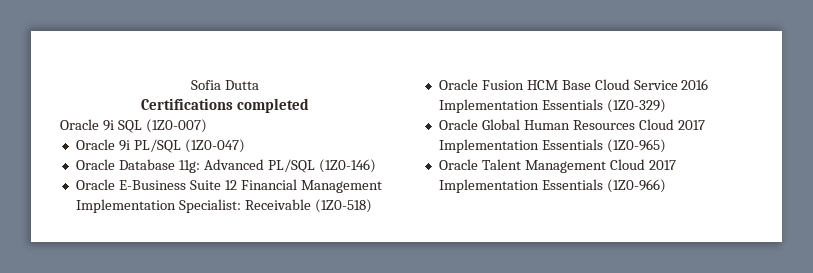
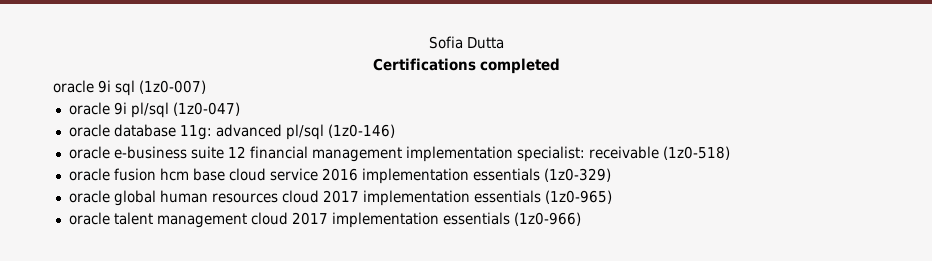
[60,119,207,133] [75,139,245,153] [75,159,376,173] [75,179,382,193] [75,199,372,213] [438,79,709,90] [438,99,666,113] [438,119,705,130] [438,139,666,153] [438,159,676,173] [438,179,666,193] Oracle 9i SQL (1Z0-007) // Oracle 9i PL/SQL (1Z0-047) // Oracle Database 11g: Advanced PL/SQL (1Z0-146) // Oracle E-Business Suite 12 Financial Management Implementation Specialist: Receivable (1Z0-518) // Oracle Fusion HCM Base Cloud Service 2016 Implementation Essentials (1Z0-329) // Oracle Global Human Resources Cloud 2017 Implementation Essentials (1Z0-965) // Oracle Talent Management Cloud 2017 Implementation Essentials (1Z0-966) -> [53,80,206,96] [68,102,240,118] [68,124,395,140] [68,146,730,162] [68,168,611,184] [68,190,612,206] [68,212,581,228] oracle 9i sql (1z0-007) // oracle 9i pl/sql (1z0-047) // oracle database 11g: advanced pl/sql (1z0-146) // oracle e-business suite 12 financial management implementation specialist: receivable (1z0-518) // oracle fusion hcm base cloud service 2016 implementation essentials (1z0-329) // oracle global human resources cloud 2017 implementation essentials (1z0-965) // oracle talent management cloud 2017 implementation essentials (1z0-966)

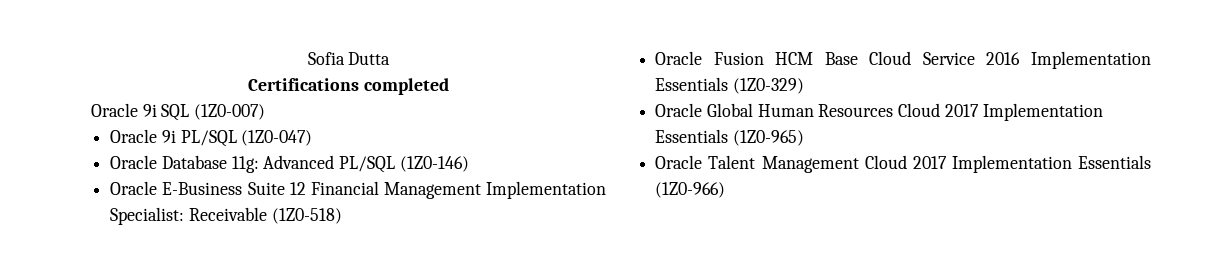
[53,80,206,96] [68,102,240,118] [68,124,395,140] [68,146,730,162] [68,168,611,184] [68,190,612,206] [68,212,581,228] oracle 9i sql (1z0-007) // oracle 9i pl/sql (1z0-047) // oracle database 11g: advanced pl/sql (1z0-146) // oracle e-business suite 12 financial management implementation specialist: receivable (1z0-518) // oracle fusion hcm base cloud service 2016 implementation essentials (1z0-329) // oracle global human resources cloud 2017 implementation essentials (1z0-965) // oracle talent management cloud 2017 implementation essentials (1z0-966) -> [91,103,266,121] [110,129,313,147] [110,155,469,173] [110,181,606,199] [110,207,342,225] [655,51,1151,69] [655,77,804,94] [655,103,1103,121] [655,129,804,146] [655,155,1151,173] [655,182,726,198] Oracle 9i SQL (1Z0-007) // Oracle 9i PL/SQL (1Z0-047) // Oracle Database 11g: Advanced PL/SQL (1Z0-146) // Oracle E-Business Suite 12 Financial Management Implementation Specialist: Receivable (1Z0-518) // Oracle Fusion HCM Base Cloud Service 2016 Implementation Essentials (1Z0-329) // Oracle Global Human Resources Cloud 2017 Implementation Essentials (1Z0-965) // Oracle Talent Management Cloud 2017 Implementation Essentials (1Z0-966)

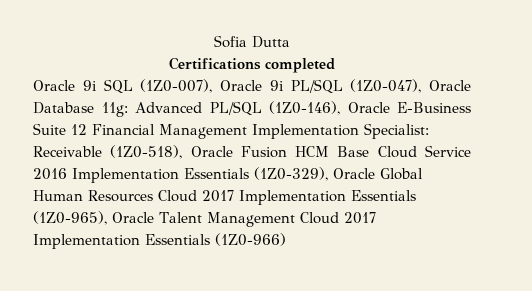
[194,104,266,120] (1Z0-007) // -> [140,79,213,93] (1Z0-007),
[241,130,313,146] (1Z0-047) // -> [350,79,422,93] (1Z0-047),
[399,156,469,172] (1Z0-146) // -> [269,101,340,115] (1Z0-146),
[271,208,342,224] (1Z0-518) // -> [110,145,183,159] (1Z0-518),
[732,78,804,94] (1Z0-329) // -> [254,167,328,181] (1Z0-329),
[732,130,804,146] (1Z0-965) // -> [33,211,107,225] (1Z0-965),

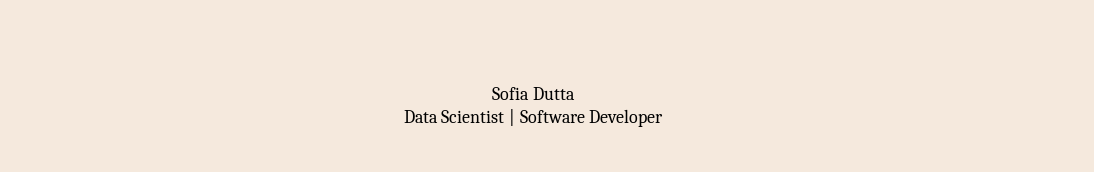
[169,57,335,73] [33,79,471,94] [33,101,471,117] [33,123,429,139] [33,145,471,159] [33,167,423,183] [33,190,416,205] [33,211,376,227] [33,233,286,249] Certifications completed // Oracle 9i SQL (1Z0-007), Oracle 9i PL/SQL (1Z0-047), Oracle Database 11g: Advanced PL/SQL (1Z0-146), Oracle E-Business Suite 12 Financial Management Implementation Specialist: Receivable (1Z0-518), Oracle Fusion HCM Base Cloud Service 2016 Implementation Essentials (1Z0-329), Oracle Global Human Resources Cloud 2017 Implementation Essentials (1Z0-965), Oracle Talent Management Cloud 2017 Implementation Essentials (1Z0-966) -> [403,109,664,127] Data Scientist | Software Developer

